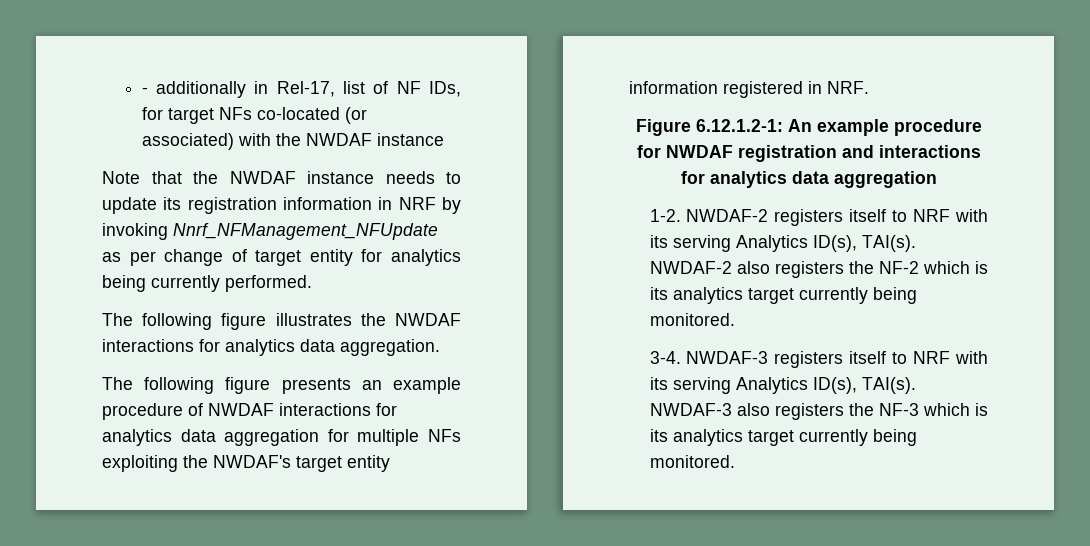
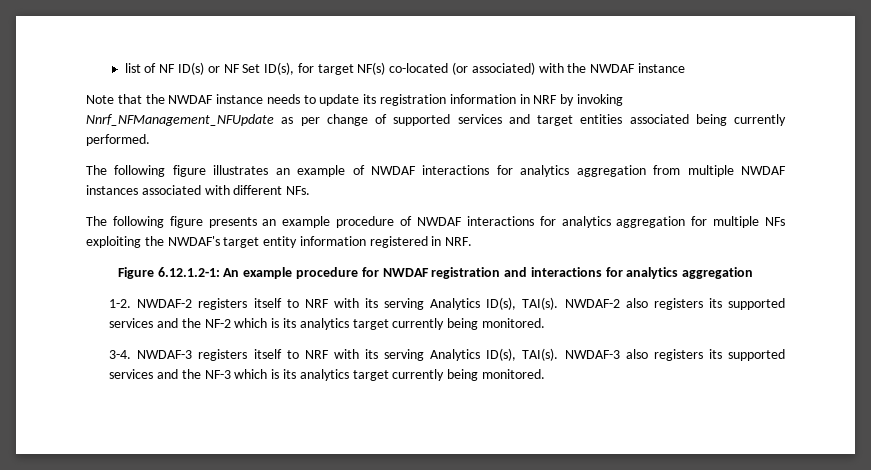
[141,81,461,98] - additionally in Rel-17, list of NF IDs, -> [124,62,295,75] list of NF ID(s) or NF Set ID(s),
[218,107,252,120] NFs -> [357,62,386,75] NF(s)
[255,249,461,266] target entity for analytics -> [393,114,689,126] supported services and target entities associated
[360,313,461,326] [102,339,440,356] the NWDAF interactions for analytics data aggregation. -> [275,165,787,177] [86,185,311,195] an example of NWDAF interactions for analytics aggregation from multiple NWDAF instances associated with different NFs.
[180,429,216,442] data -> (611, 222) none
[791,171,829,184] data -> (679, 273) none
(844, 269) none -> [708,298,785,310] [109,318,179,328] its supported services and
(844, 411) none -> [708,349,785,361] [109,369,179,379] its supported services and

